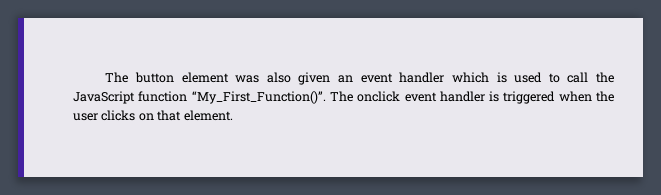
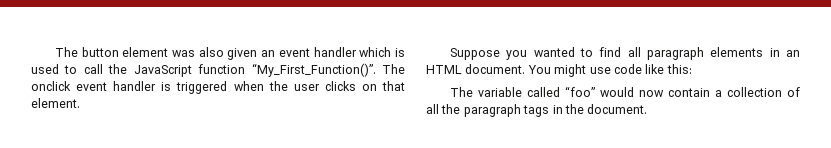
(233, 115) none -> [449,47,800,60] [426,64,692,77] [449,86,800,97] [426,104,648,117] // Suppose you wanted to find all paragraph elements in an HTML document. You might use code like this: // The variable called “foo” would now contain a collection of all the paragraph tags in the document.

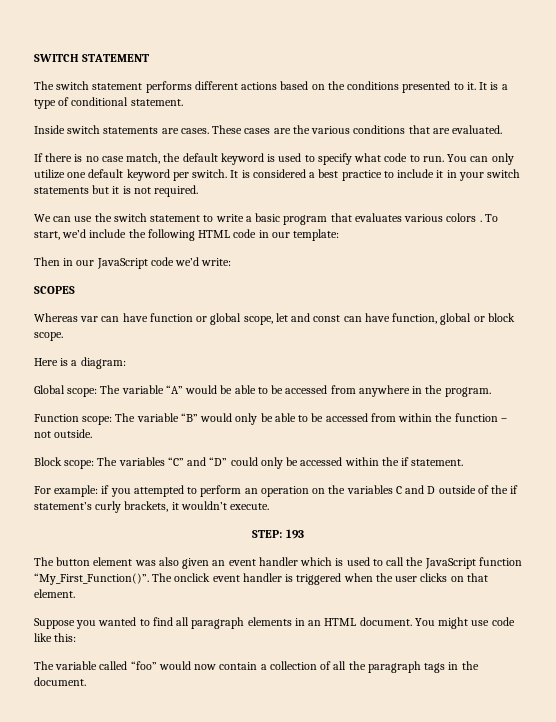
(54, 52) none -> [34,54,150,62] [34,81,508,93] [34,97,183,109] [34,125,503,134] [34,153,514,165] [34,169,521,181] [34,185,199,197] [34,213,498,225] [34,229,340,241] [34,257,232,269] [34,286,75,294] [34,313,515,325] [34,332,63,341] [34,357,126,369] [34,385,491,397] [34,413,507,425] [34,429,93,438] [34,457,464,469] [34,485,519,497] [34,501,270,513] [252,529,304,539] SWITCH STATEMENT // The switch statement performs different actions based on the conditions presented to it. It is a type of conditional statement. // Inside switch statements are cases. These cases are the various conditions that are evaluated. // If there is no case match, the default keyword is used to specify what code to run. You can only utilize one default keyword per switch. It is considered a best practice to include it in your switch statements but it is not required. // We can use the switch statement to write a basic program that evaluates various colors . To start, we’d include the following HTML code in our template: // Then in our JavaScript code we’d write: // SCOPES // Whereas var can have function or global scope, let and const can have function, global or block scope. // Here is a diagram: // Global scope: The variable “A” would be able to be accessed from anywhere in the program. // Function scope: The variable “B” would only be able to be accessed from within the function – not outside. // Block scope: The variables “C” and “D” could only be accessed within the if statement. // For example: if you attempted to perform an operation on the variables C and D outside of the if statement’s curly brackets, it wouldn’t execute. // STEP: 193 //

